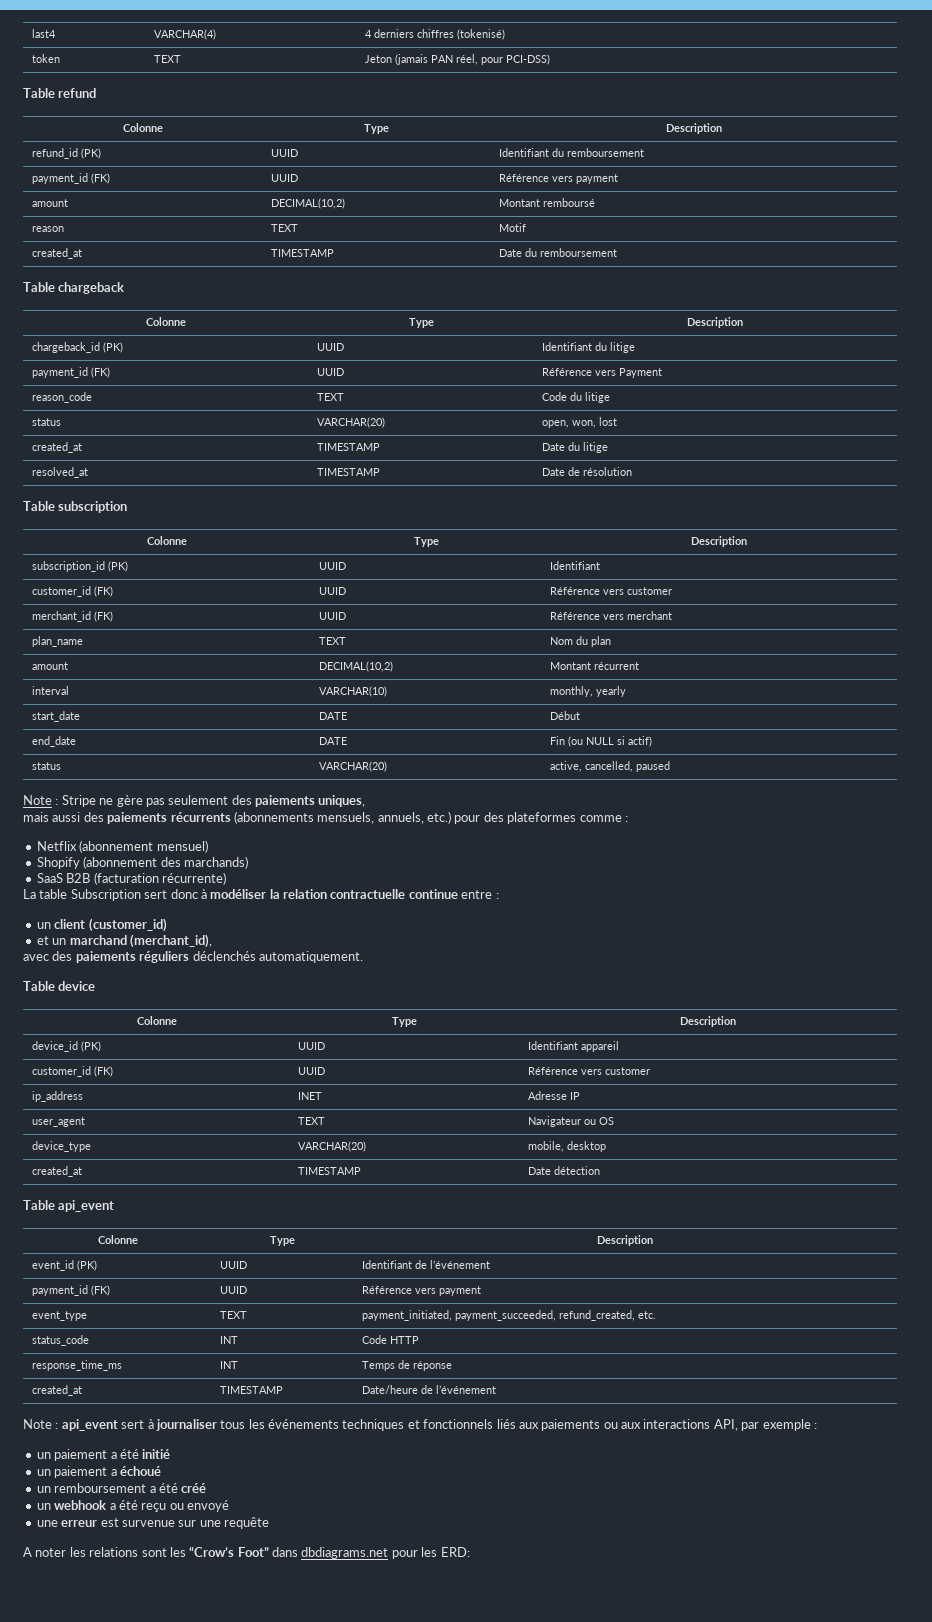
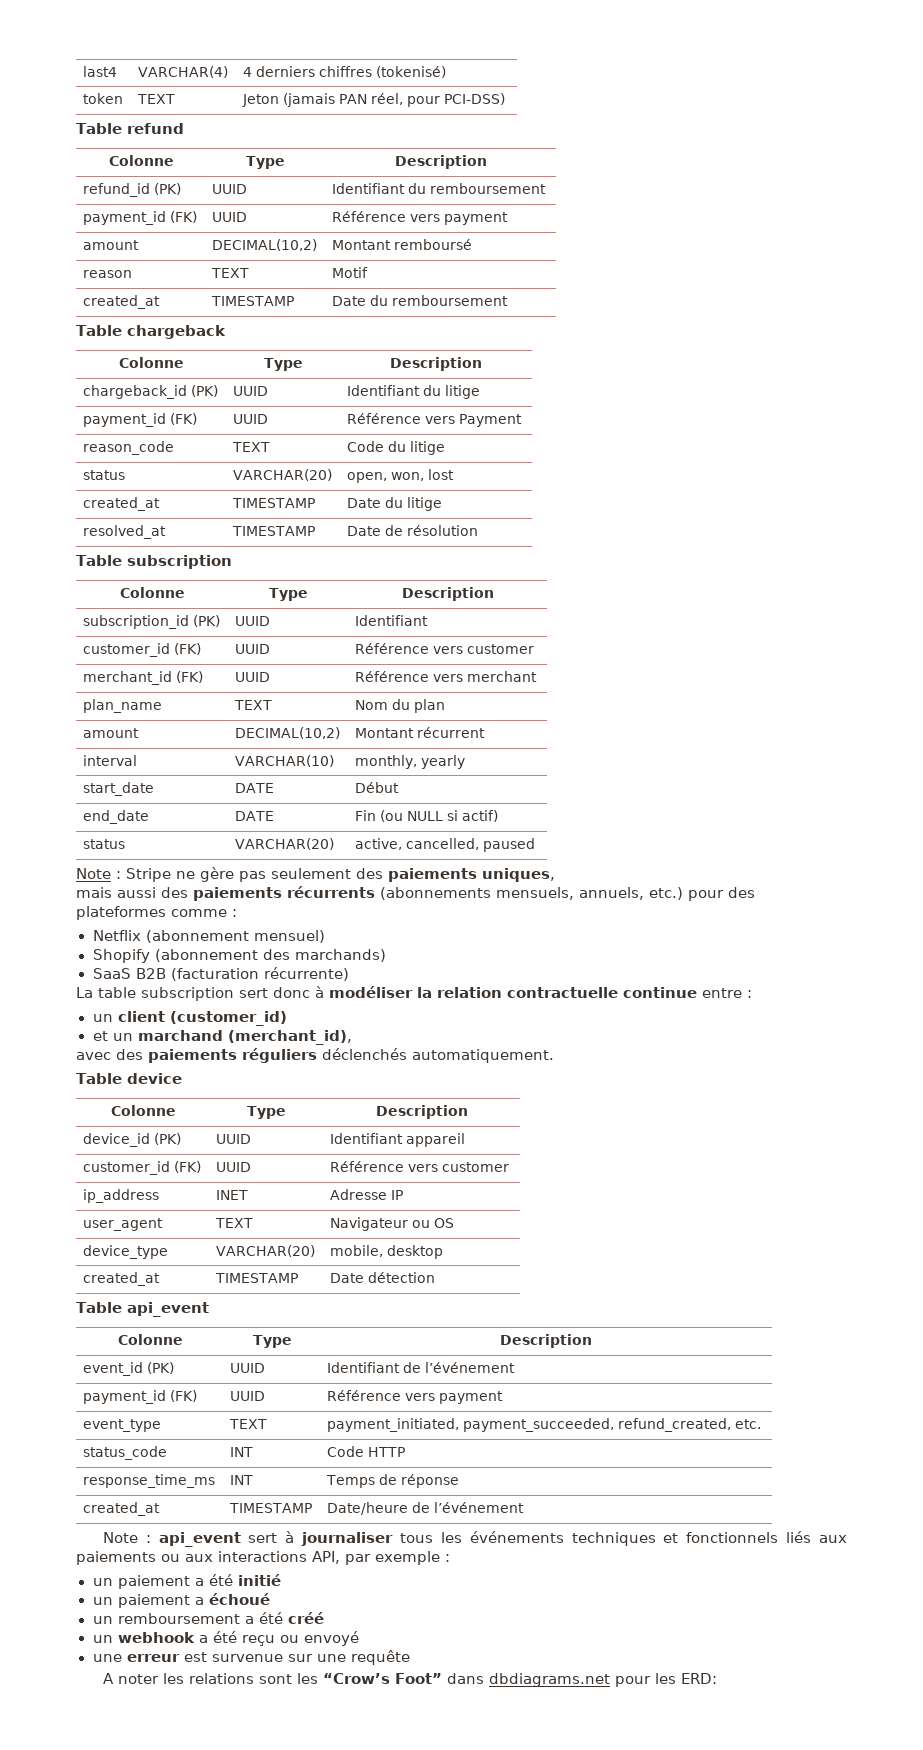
[70,889,141,901] Subscription -> [141,987,234,1001] subscription

